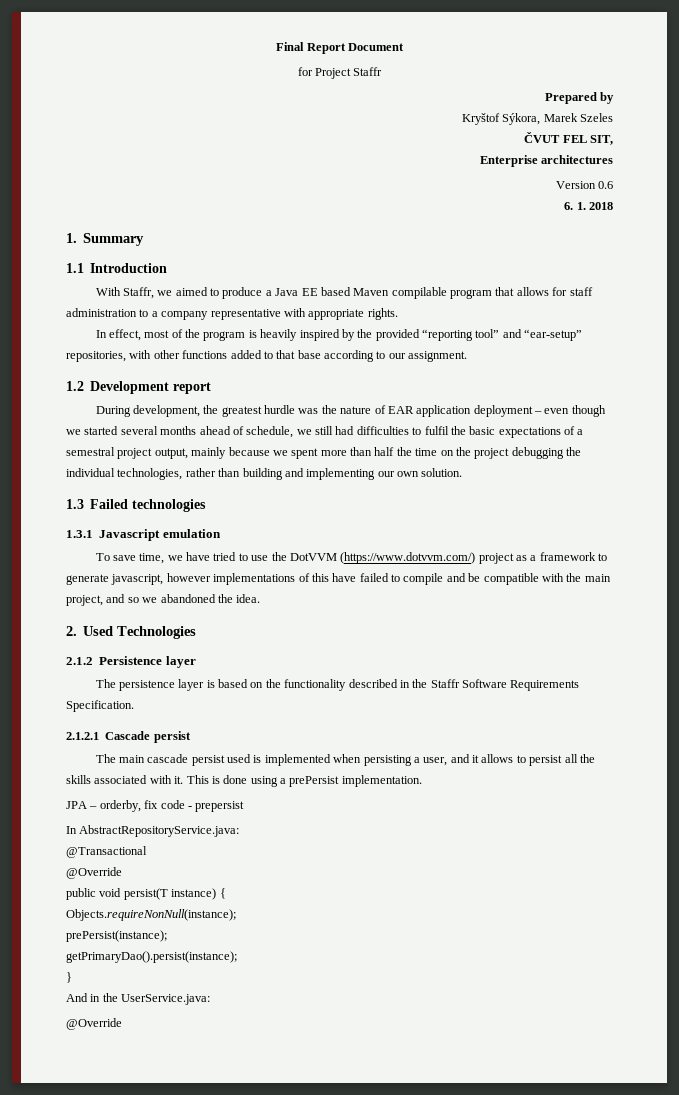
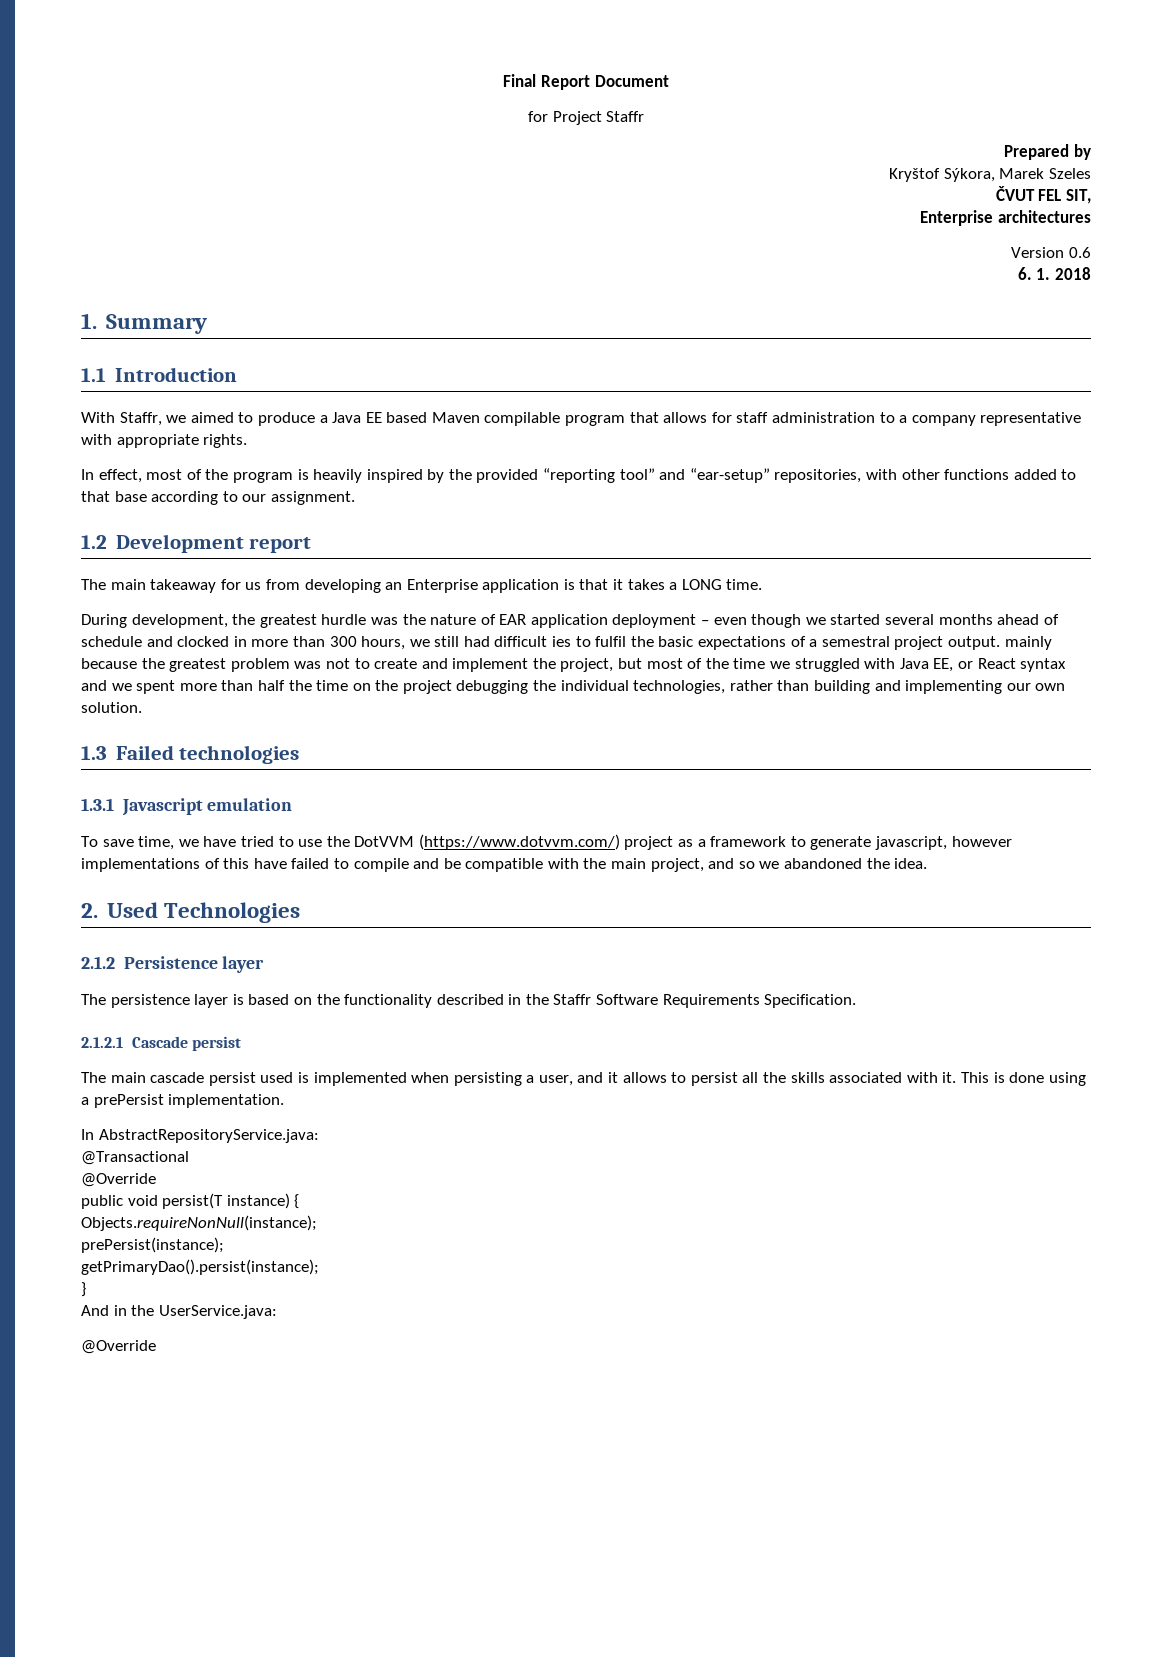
(212, 388) none -> [81,579,763,593] // The main takeaway for us from developing an Enterprise application is that it takes a LONG time.
[246,426,294,438] schedule, -> [81,636,406,650] schedule and clocked in more than 300 hours,
[356,426,409,435] difficulties -> [494,636,572,647] difficult ies
[154,448,188,459] output, -> [947,636,1000,650] output.
(270, 451) none -> [141,658,1067,672] [81,680,107,691] the greatest problem was not to create and implement the project, but most of the time we struggled with Java EE, or React syntax and
[66,800,245,812] // JPA – orderby, fix code - prepersist -> (285, 1101) none

